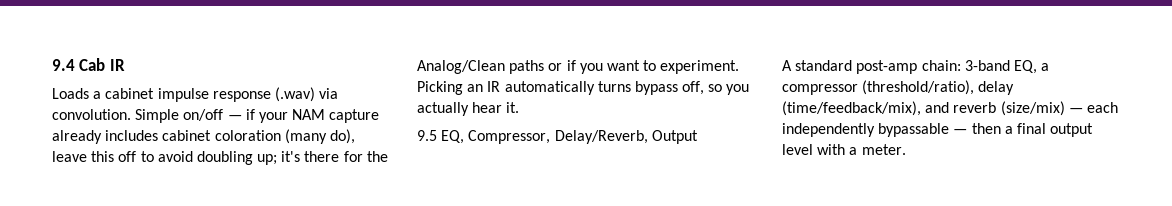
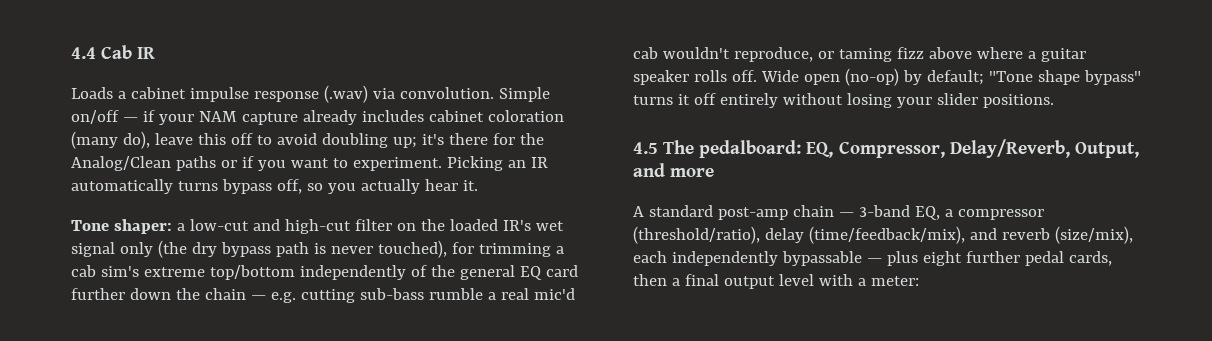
[52,59,75,71] 9.4 -> [71,47,96,59] 4.4
[417,130,698,144] 9.5 EQ, Compressor, Delay/Reverb, Output -> [71,219,564,234] [71,240,564,258] [71,265,578,280] [71,288,575,303] [633,47,1086,62] [633,68,1141,86] [633,93,1054,108] [633,139,1139,158] [633,163,715,177] Tone shaper: a low-cut and high-cut filter on the loaded IR's wet signal only (the dry bypass path is never touched), for trimming a cab sim's extreme top/bottom independently of the general EQ card further down the chain — e.g. cutting sub-bass rumble a real mic'd cab wouldn't reproduce, or taming fizz above where a guitar speaker rolls off. Wide open (no-op) by default; "Tone shape bypass" turns it off entirely without losing your slider positions. // 4.5 The pedalboard: EQ, Compressor, Delay/Reverb, Output, and more
[921,60,961,71] chain: -> [792,205,854,217] chain —
[1000,101,1083,116] (size/mix) — -> [1054,226,1133,244] (size/mix),
(968, 131) none -> [886,251,1112,266] plus eight further pedal cards,
[861,144,906,155] meter. -> [870,276,919,286] meter:

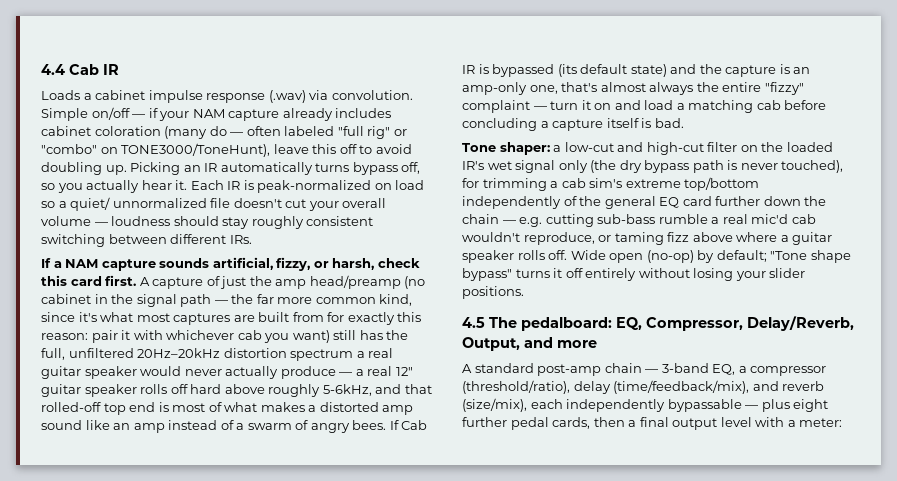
[122,131,150,149] do), -> [209,126,407,139] [41,143,271,157] do — often labeled "full rig" or "combo" on TONE3000/ToneHunt),
[392,133,544,148] [71,156,442,171] up; it's there for the Analog/Clean paths or if you want to experiment. -> [105,165,127,175] up.
(478, 185) none -> [190,180,425,193] [41,197,387,211] [41,216,374,229] [41,234,252,247] [41,257,420,271] [41,275,426,289] [41,294,413,307] [41,312,422,325] [41,330,409,343] [41,348,394,361] [41,366,413,379] [41,384,432,397] [41,402,414,415] [41,420,428,433] [462,64,811,77] [462,82,804,95] [462,100,827,113] [462,118,684,131] Each IR is peak-normalized on load so a quiet/ unnormalized file doesn't cut your overall volume — loudness should stay roughly consistent switching between different IRs. // If a NAM capture sounds artificial, fizzy, or harsh, check this card first. A capture of just the amp head/preamp (no cabinet in the signal path — the far more common kind, since it's what most captures are built from for exactly this reason: pair it with whichever cab you want) still has the full, unfiltered 20Hz–20kHz distortion spectrum a real guitar speaker would never actually produce — a real 12" guitar speaker rolls off hard above roughly 5-6kHz, and that rolled-off top end is most of what makes a distorted amp sound like an amp instead of a swarm of angry bees. If Cab IR is bypassed (its default state) and the capture is an amp-only one, that's almost always the entire "fizzy" complaint — turn it on and load a matching cab before concluding a capture itself is bad.

